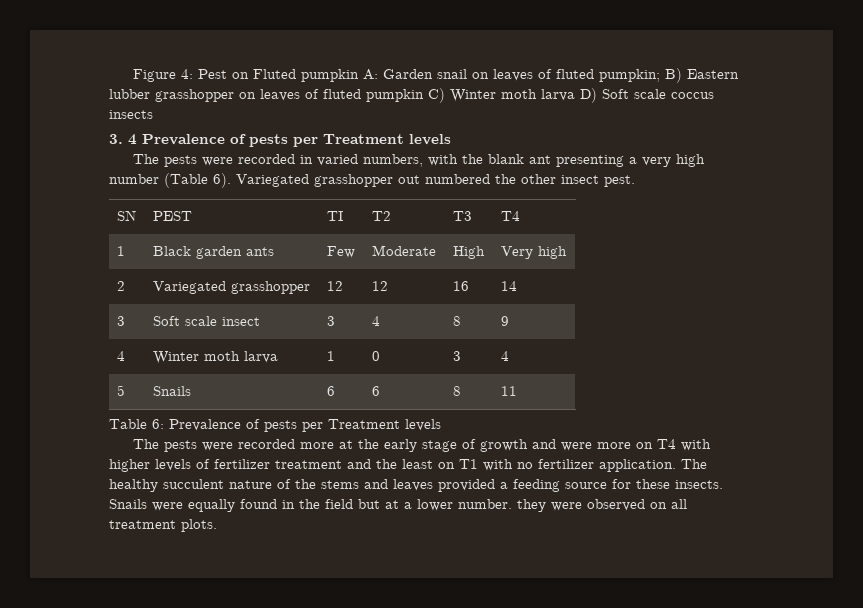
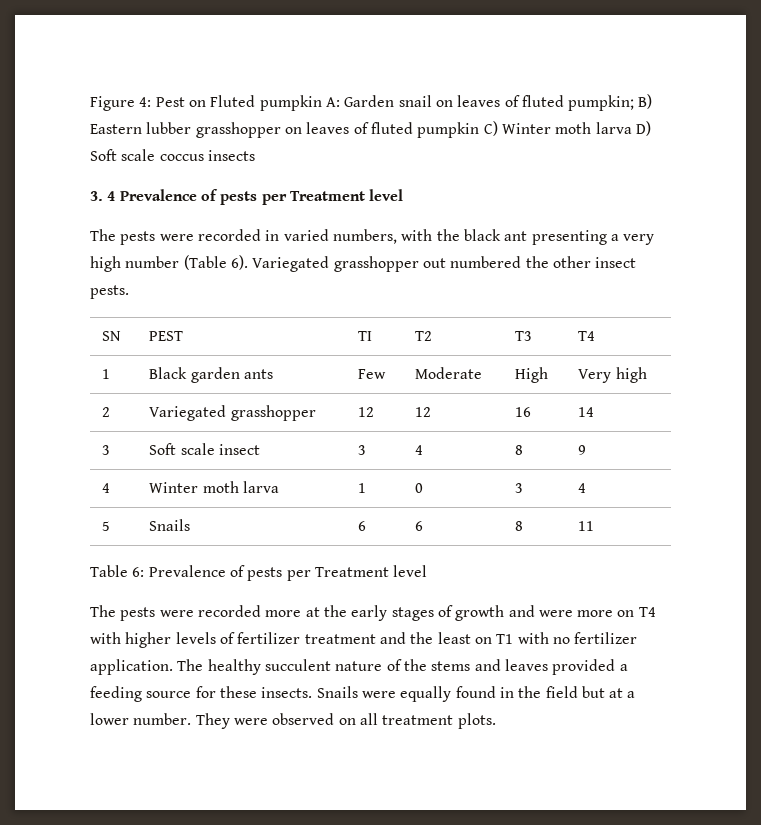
[409,134,451,145] levels -> [369,189,404,201] level
[487,154,524,164] blank -> [463,229,501,241] black
[604,175,635,187] pest. -> [90,285,129,299] pests.
[405,419,441,431] levels -> [393,565,428,577] level
[421,440,457,452] stage -> [391,607,434,621] stages
[517,499,546,512] they -> [195,713,230,729] They

